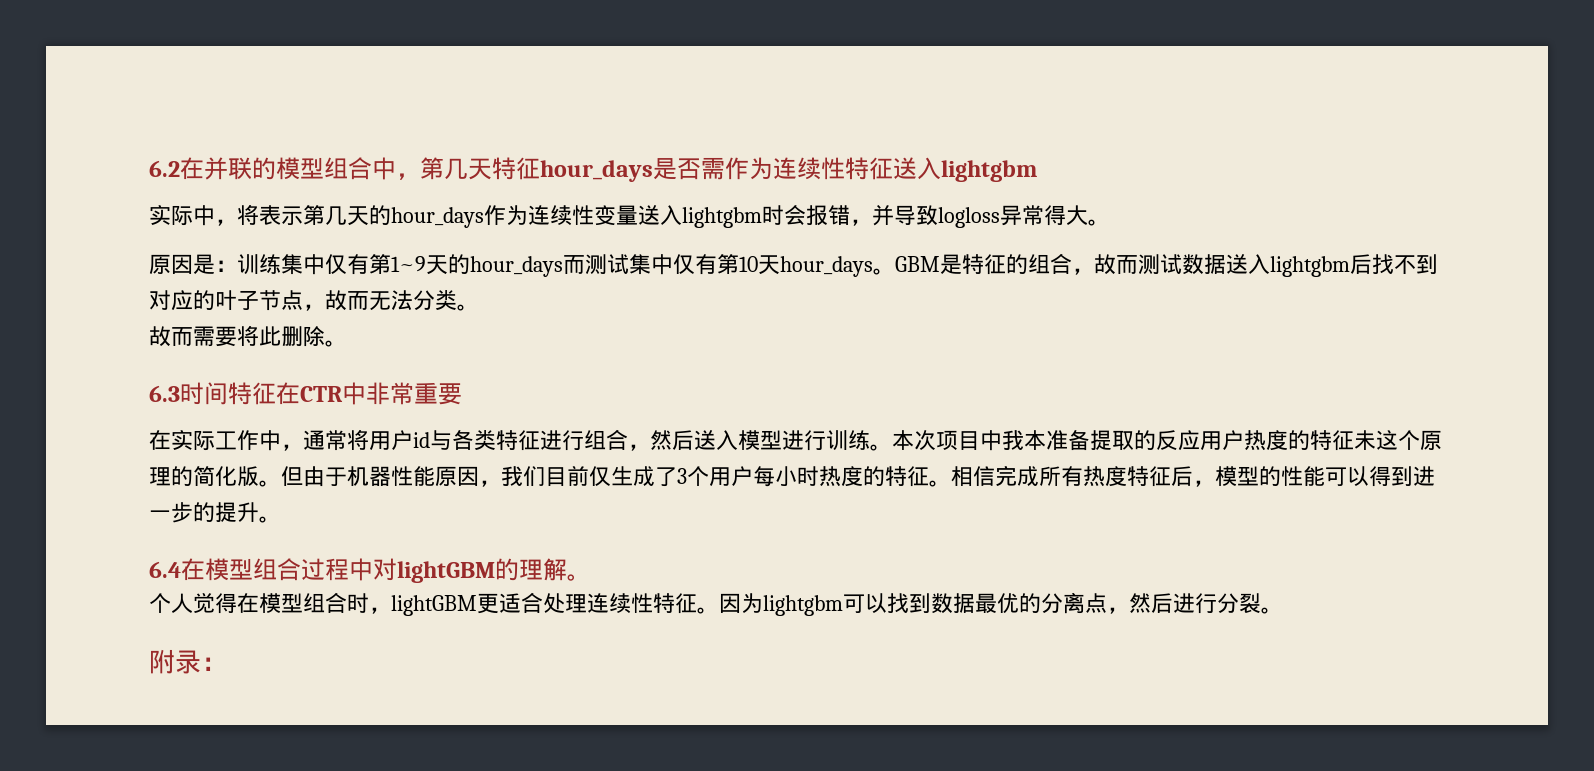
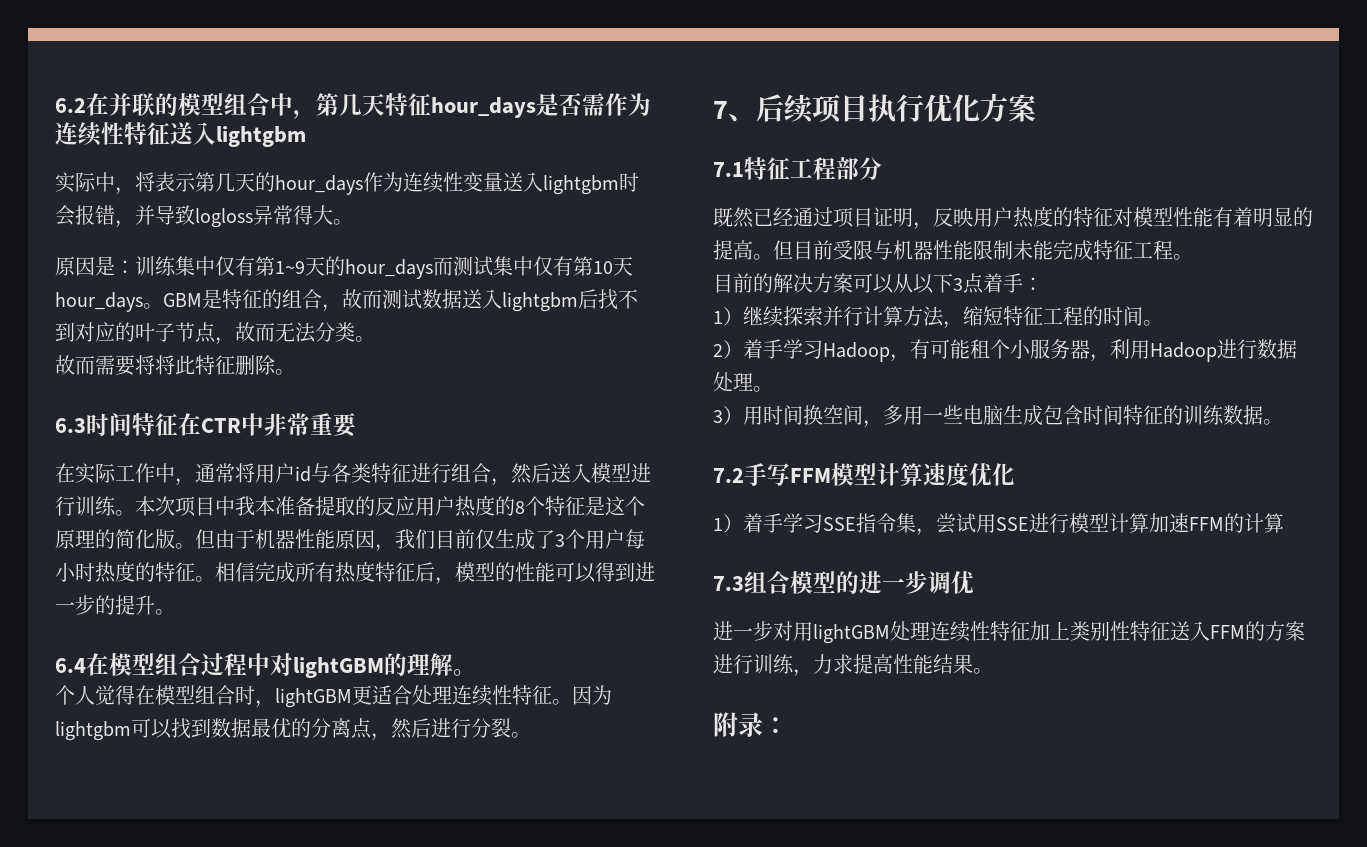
[259,326,281,346] 此 -> [155,355,235,375] 将此特征
[1310,430,1376,451] 特征未 -> [515,496,605,516] 8个特征是
(1283, 610) none -> [713,93,1036,123] [713,157,882,180] [713,206,1313,230] [713,240,1193,261] [713,273,1043,294] [713,306,1163,329] [713,339,1297,362] [713,372,773,392] [713,405,1283,428] [713,463,1015,486] [713,513,1284,536] [713,571,974,594] [713,621,1305,644] [713,654,993,677] // 7、后续项目执行优化方案 // 7.1特征工程部分 // 既然已经通过项目证明，反映用户热度的特征对模型性能有着明显的提高。但目前受限与机器性能限制未能完成特征工程。 // 目前的解决方案可以从以下3点着手： // 1）继续探索并行计算方法，缩短特征工程的时间。 // 2）着手学习Hadoop，有可能租个小服务器，利用Hadoop进行数据处理。 // 3）用时间换空间，多用一些电脑生成包含时间特征的训练数据。 // 7.2手写FFM模型计算速度优化 // 1）着手学习SSE指令集，尝试用SSE进行模型计算加速FFM的计算 // 7.3组合模型的进一步调优 // 进一步对用lightGBM处理连续性特征加上类别性特征送入FFM的方案进行训练，力求提高性能结果。

